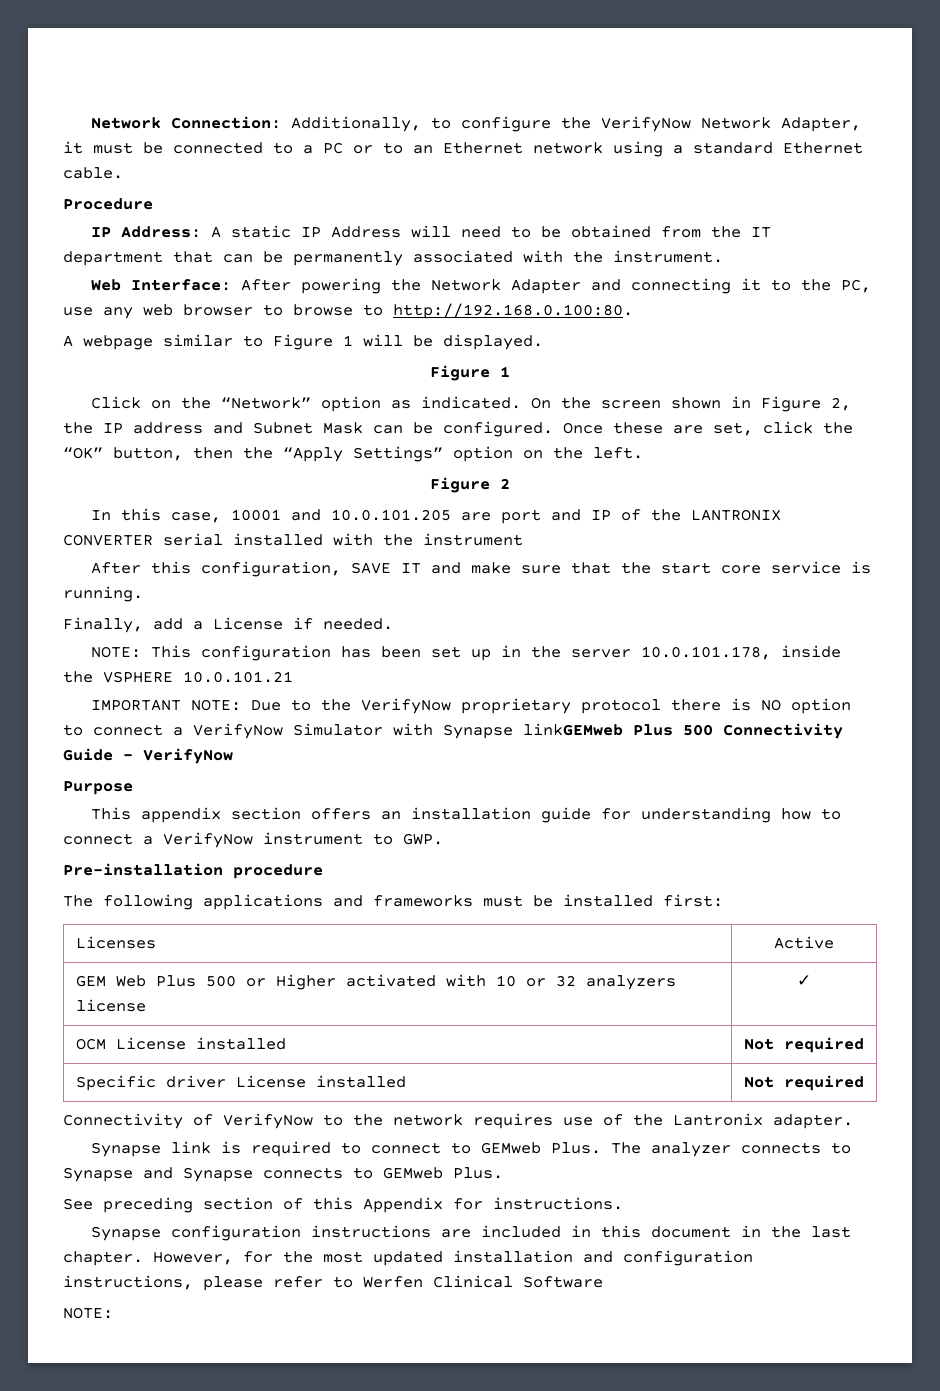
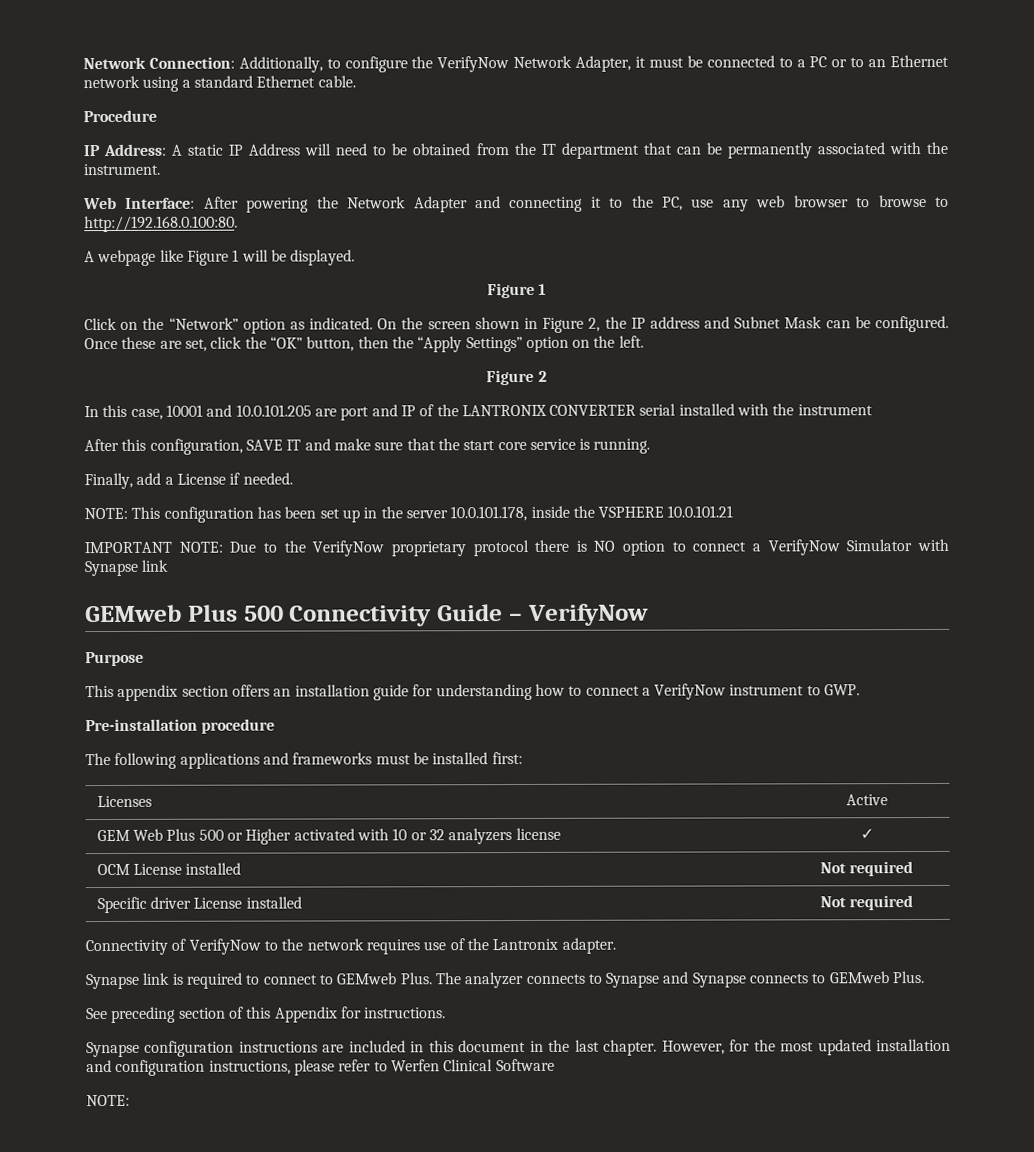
[163,334,263,347] similar to -> [159,249,184,262] like
[523,723,623,736] linkGEMweb -> [141,559,169,572] [85,604,182,623] link // GEMweb

